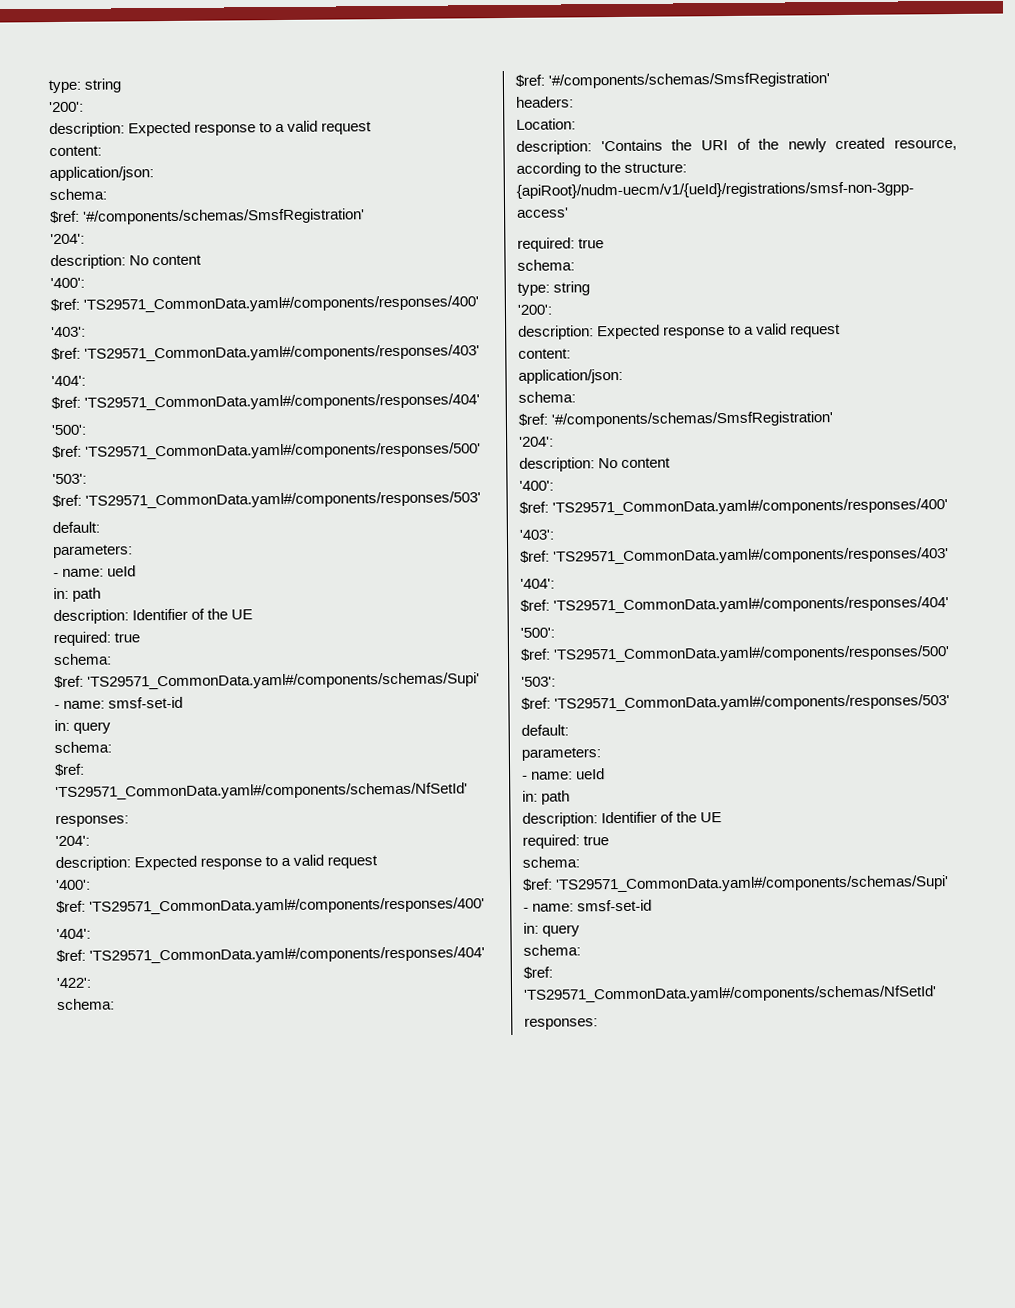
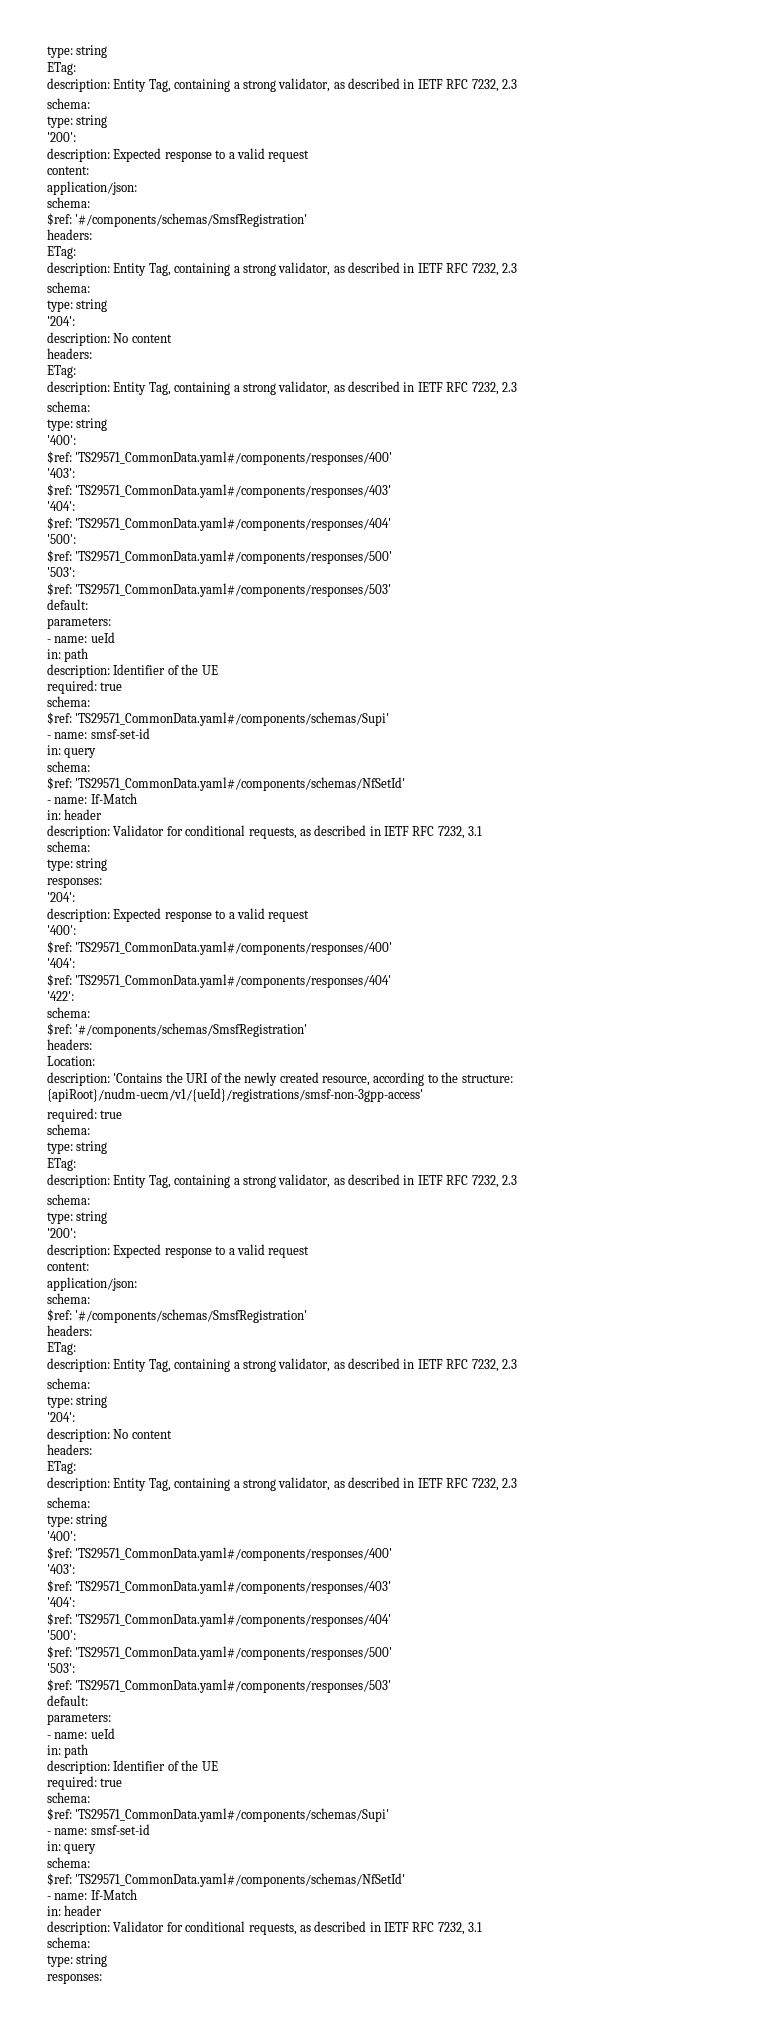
[48,78,122,94] type: string -> [47,45,108,58] [47,62,76,75] [47,78,517,92] [47,98,90,109] [47,115,108,128] type: string // ETag: // description: Entity Tag, containing a strong validator, as described in IETF RFC 7232, 2.3 // schema: // type: string
[50,233,85,245] [50,254,203,270] '204': // description: No content -> [47,229,92,240] [47,246,76,259] [47,262,517,276] [47,282,90,293] [47,299,108,312] [47,316,75,326] [47,332,172,346] [47,348,92,359] [47,365,76,378] [47,381,517,395] [47,401,90,412] [47,418,108,431] headers: // ETag: // description: Entity Tag, containing a strong validator, as described in IETF RFC 7232, 2.3 // schema: // type: string // '204': // description: No content // headers: // ETag: // description: Entity Tag, containing a strong validator, as described in IETF RFC 7232, 2.3 // schema: // type: string
(468, 791) none -> [47,793,137,804] [47,809,103,820] [47,825,483,839] [47,841,90,852] [47,858,108,871] // - name: If-Match // in: header // description: Validator for conditional requests, as described in IETF RFC 7232, 3.1 // schema: // type: string
(591, 288) none -> [47,1158,76,1171] [47,1174,517,1188] [47,1194,90,1205] [47,1211,108,1224] // ETag: // description: Entity Tag, containing a strong validator, as described in IETF RFC 7232, 2.3 // schema: // type: string
[519,436,554,447] [519,457,672,472] '204': // description: No content -> [47,1325,92,1336] [47,1342,76,1355] [47,1358,517,1372] [47,1378,90,1389] [47,1395,108,1408] [47,1412,75,1422] [47,1428,172,1442] [47,1444,92,1455] [47,1461,76,1474] [47,1477,517,1491] [47,1497,90,1508] [47,1514,108,1527] headers: // ETag: // description: Entity Tag, containing a strong validator, as described in IETF RFC 7232, 2.3 // schema: // type: string // '204': // description: No content // headers: // ETag: // description: Entity Tag, containing a strong validator, as described in IETF RFC 7232, 2.3 // schema: // type: string
(937, 994) none -> [47,1889,137,1900] [47,1905,103,1916] [47,1921,483,1935] [47,1937,90,1948] [47,1954,108,1967] // - name: If-Match // in: header // description: Validator for conditional requests, as described in IETF RFC 7232, 3.1 // schema: // type: string

